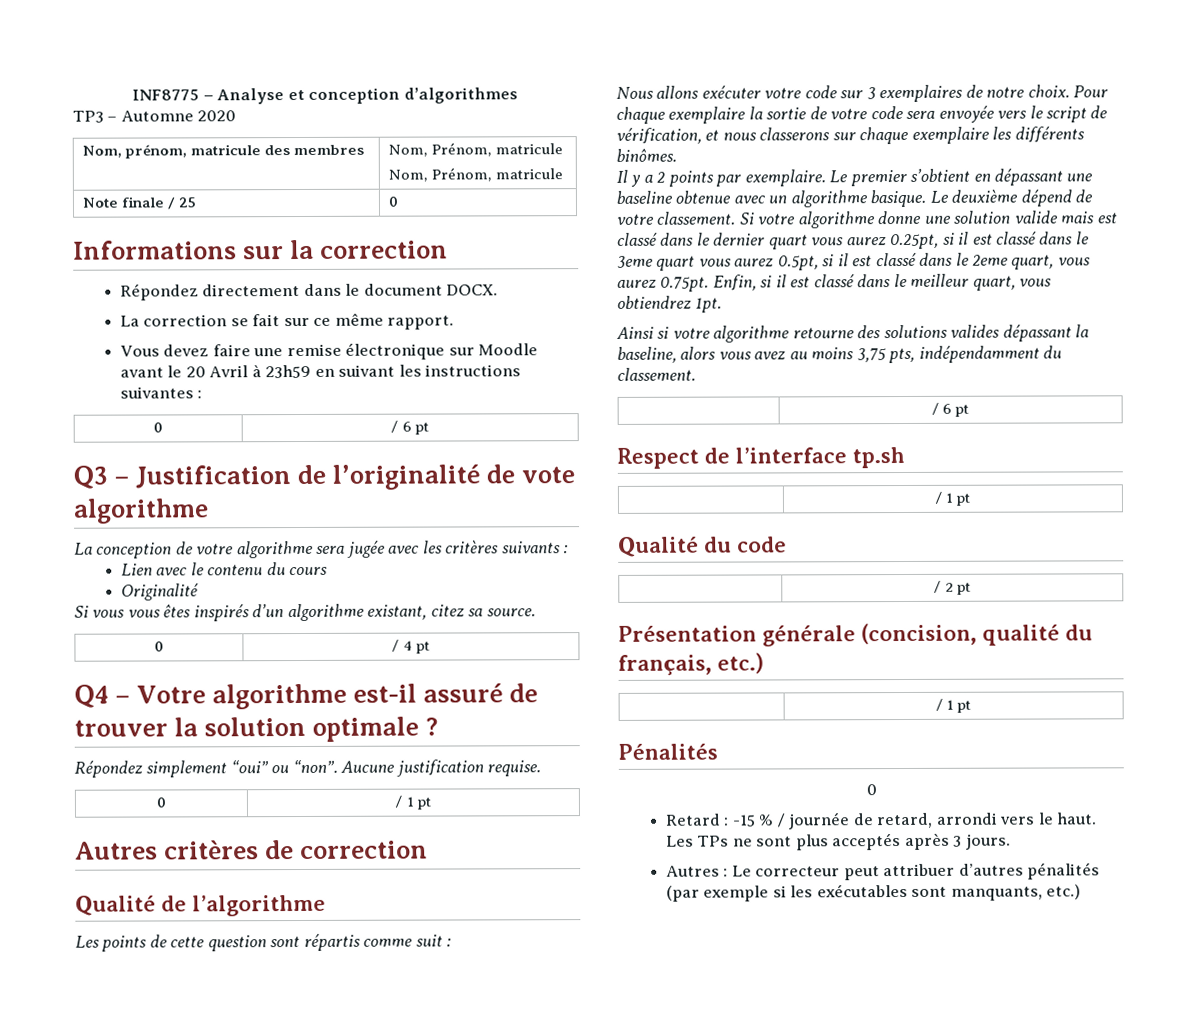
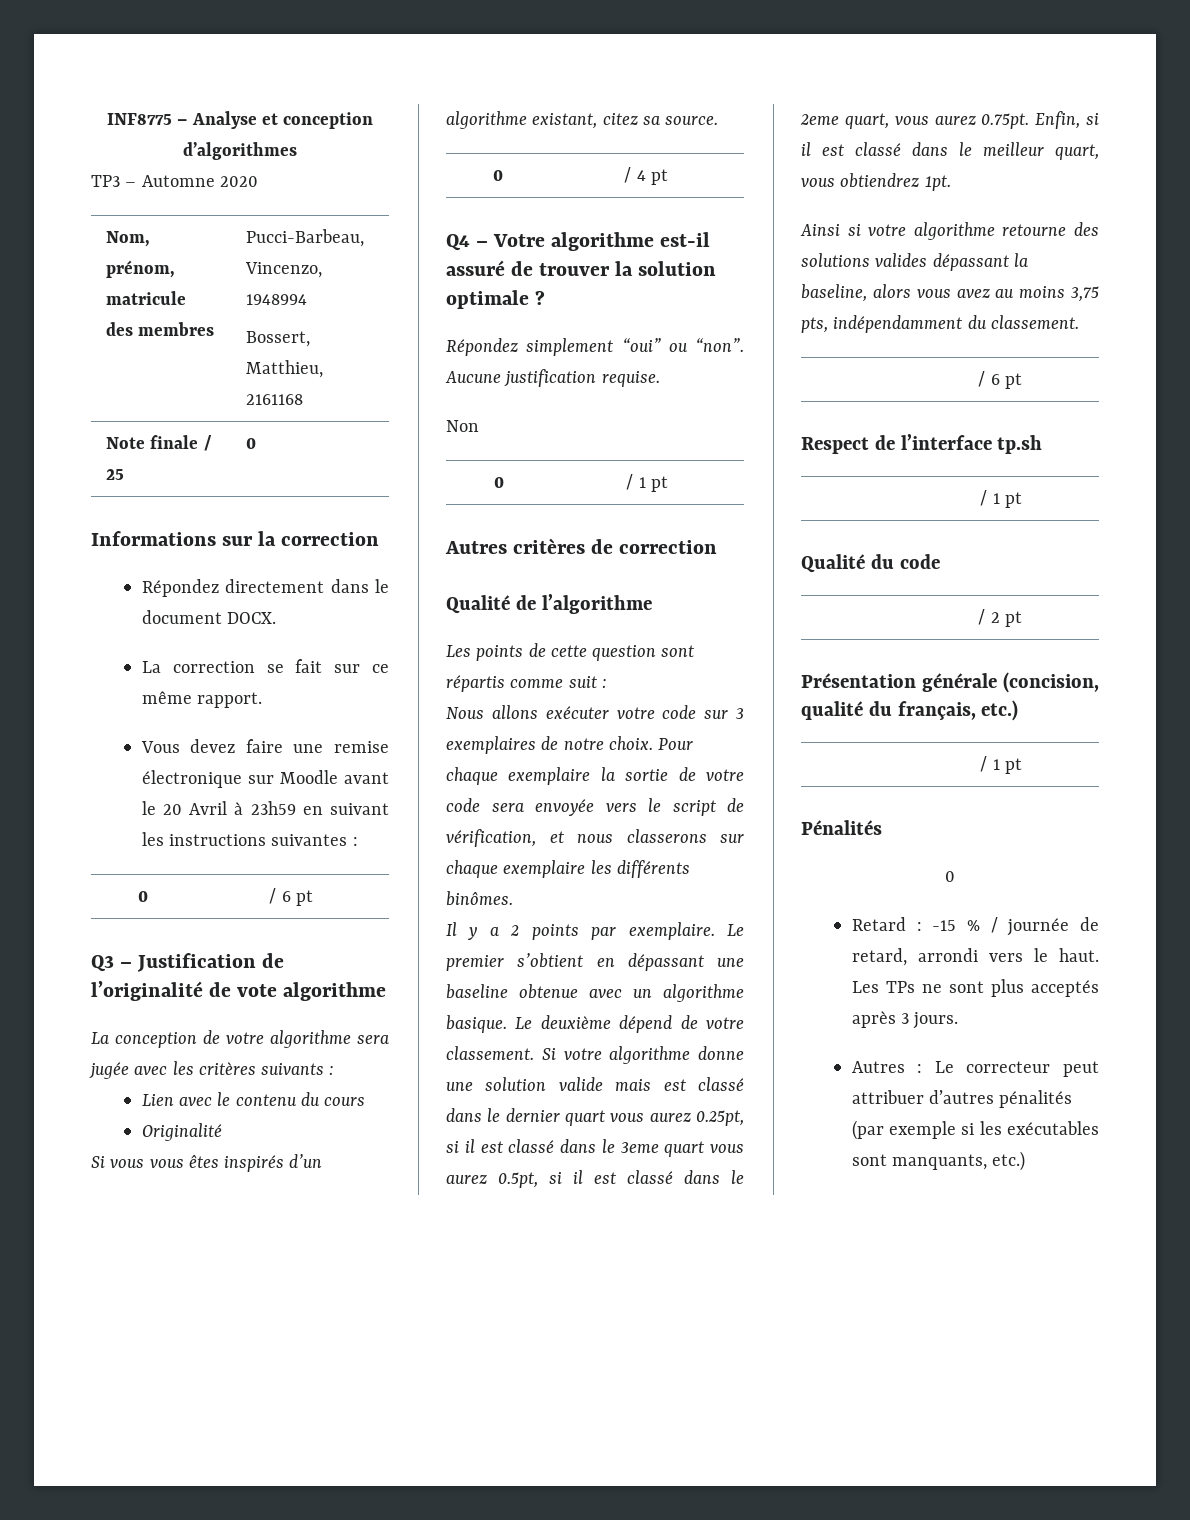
[387,142,563,157] [387,167,563,182] Nom, Prénom, matricule // Nom, Prénom, matricule -> [246,229,365,247] [245,262,323,278] [246,294,308,305] [246,331,311,347] [246,360,324,378] [246,394,304,405] Pucci-Barbeau, Vincenzo, 1948994 // Bossert, Matthieu, 2161168
(542, 768) none -> [446,420,479,432] // Non

